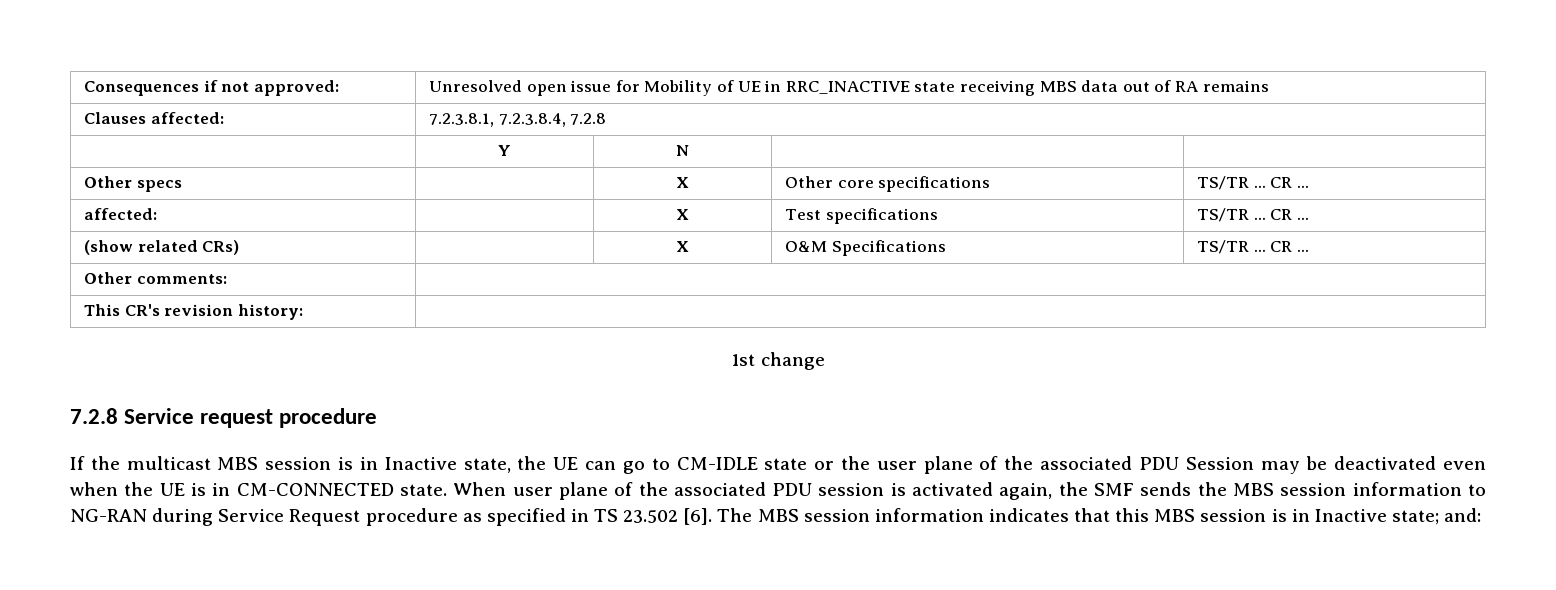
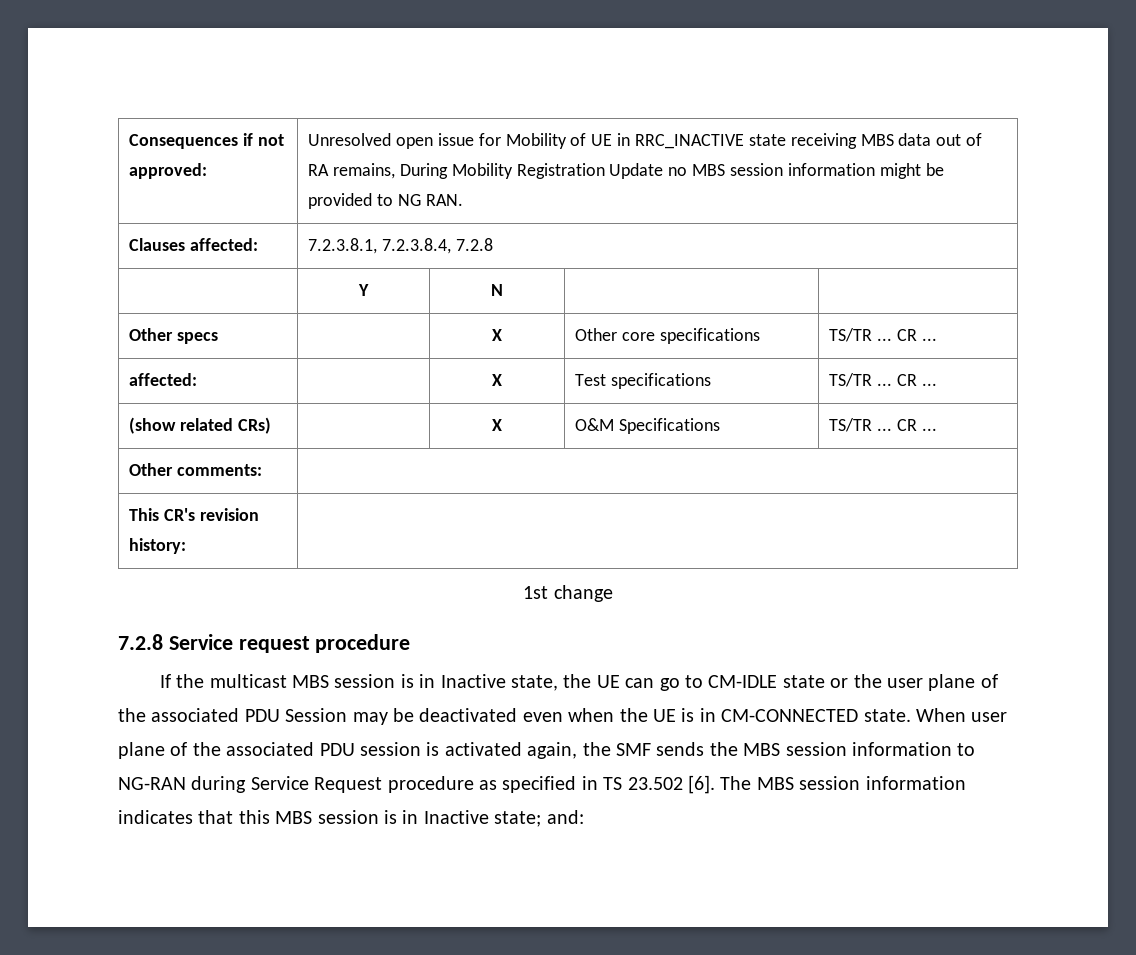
[1202,80,1269,92] remains -> [332,163,944,179] [308,193,463,209] remains, During Mobility Registration Update no MBS session information might be provided to NG RAN.

